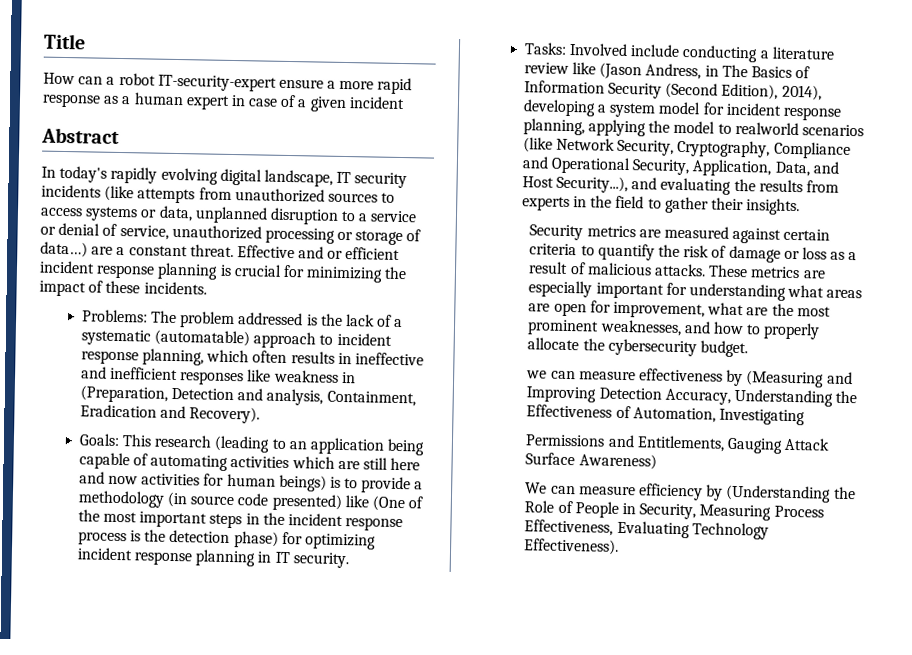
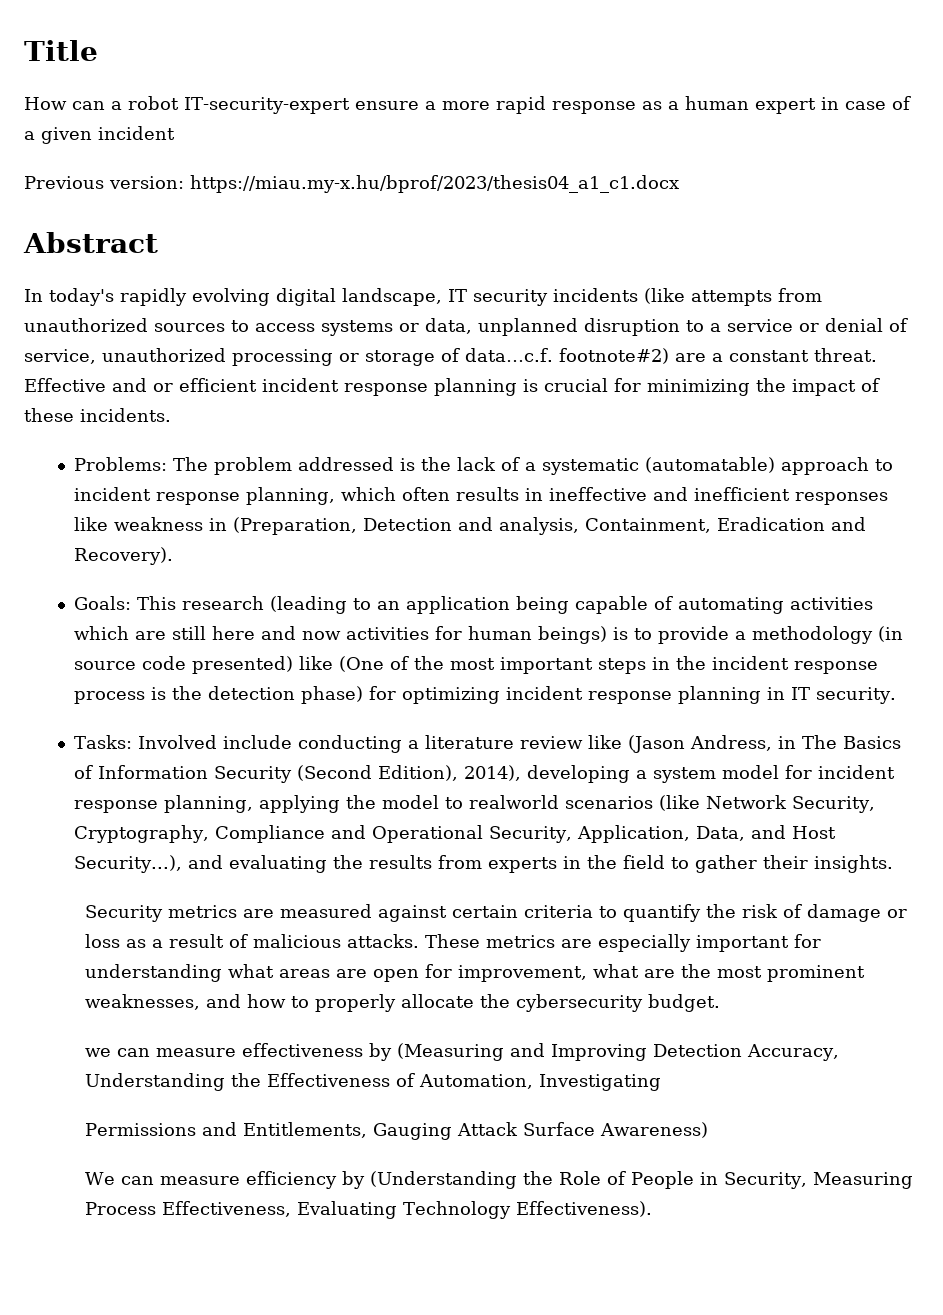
(405, 103) none -> [24,175,679,193] // Previous version: https://miau.my-x.hu/bprof/2023/thesis04_a1_c1.docx
[40,241,88,258] data…) -> [465,348,669,364] data…c.f. footnote#2)

